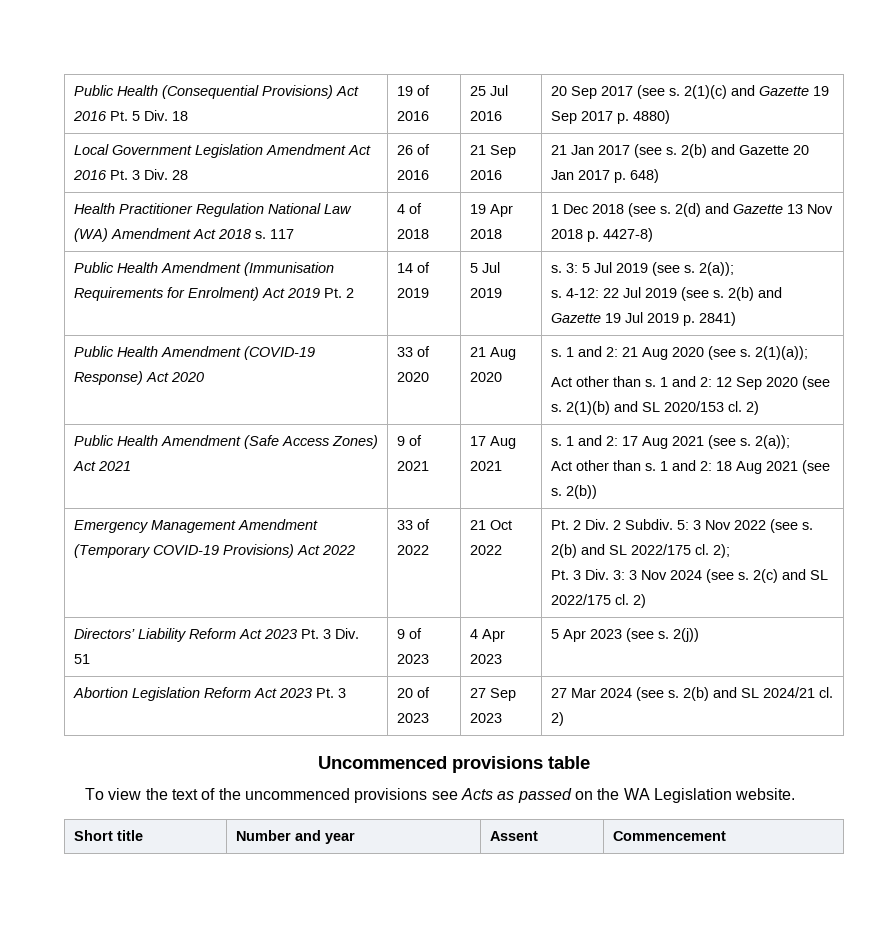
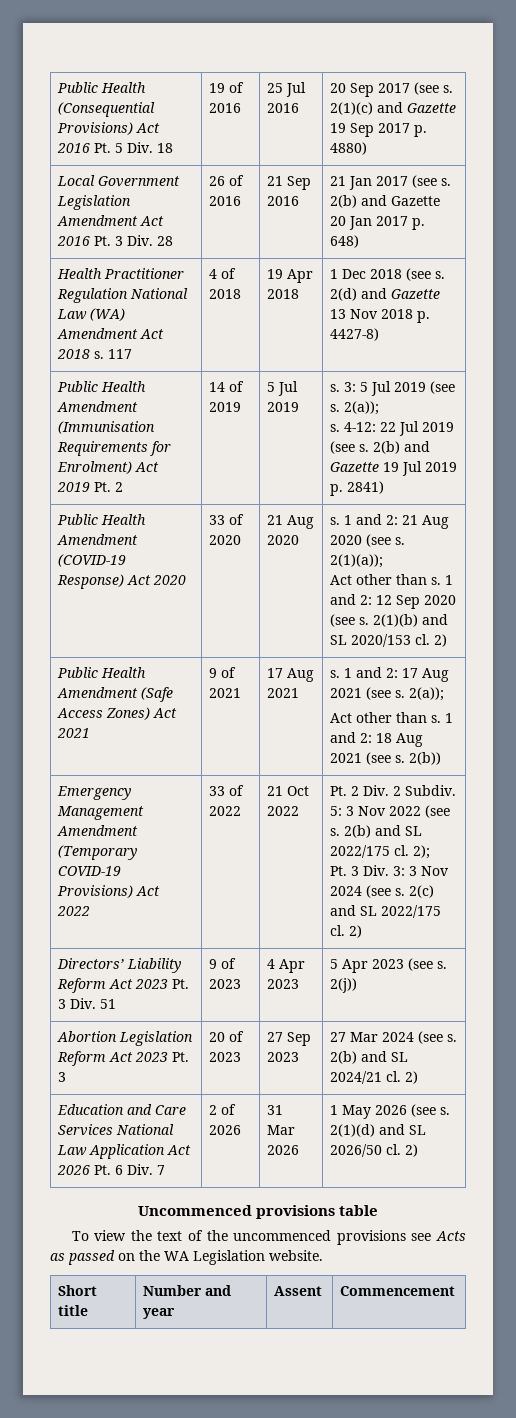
(564, 719) none -> [57,1104,187,1115] [58,1124,175,1136] [57,1144,192,1159] [57,1164,166,1175] [209,1104,237,1115] [209,1125,242,1135] [267,1105,284,1115] [267,1125,296,1135] [267,1145,300,1155] [330,1104,451,1119] [330,1124,427,1137] [330,1144,419,1157] // Education and Care Services National Law Application Act 2026 Pt. 6 Div. 7 | 2 of 2026 | 31 Mar 2026 | 1 May 2026 (see s. 2(1)(d) and SL 2026/50 cl. 2)

